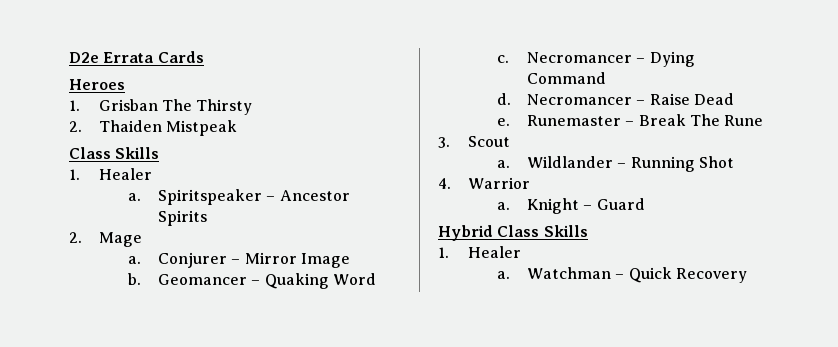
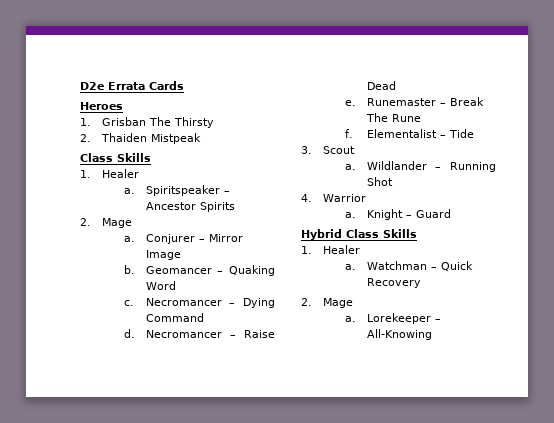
(764, 120) none -> [344,129,474,138] // f. Elementalist – Tide
(748, 275) none -> [301,298,353,308] [344,313,441,324] [366,329,432,340] // 2. Mage // a. Lorekeeper – All-Knowing

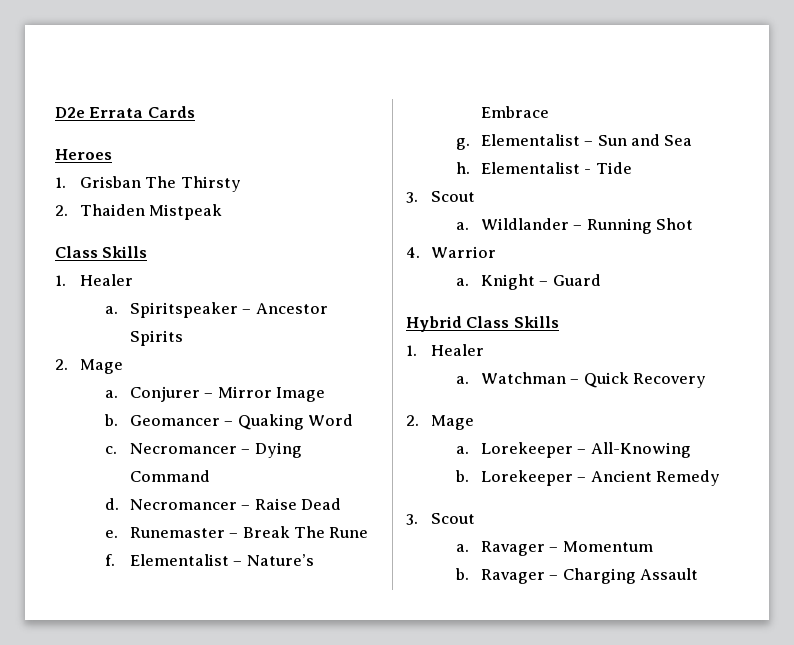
(446, 136) none -> [246,554,314,566] [480,106,549,118] [455,134,693,150] [455,162,592,174] Nature’s Embrace // g. Elementalist – Sun and Sea // h. Elementalist -
(432, 334) none -> [454,470,721,486] [406,513,475,525] [455,541,653,556] [454,568,699,584] // b. Lorekeeper – Ancient Remedy // 3. Scout // a. Ravager – Momentum // b. Ravager – Charging Assault

